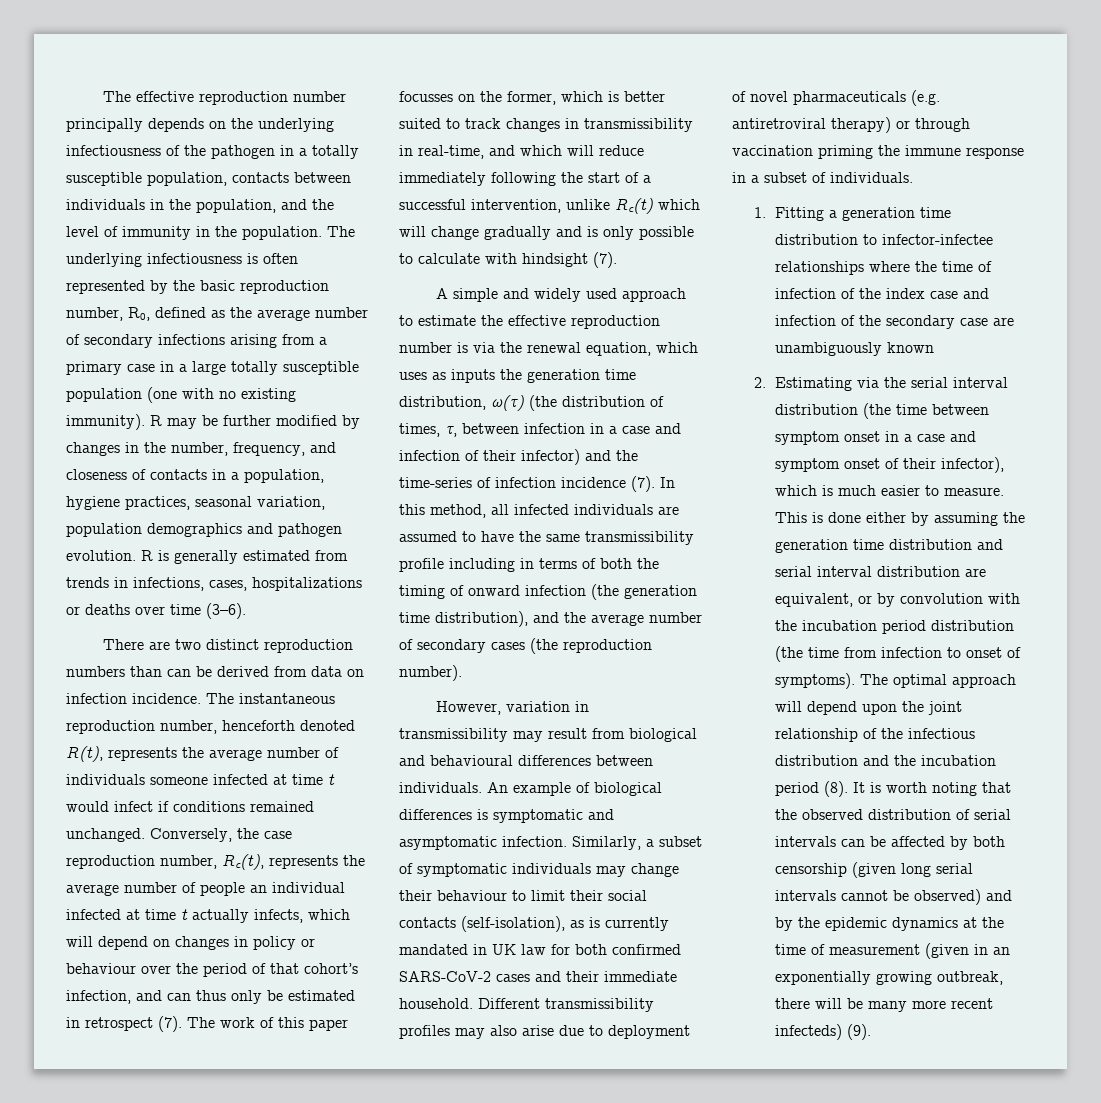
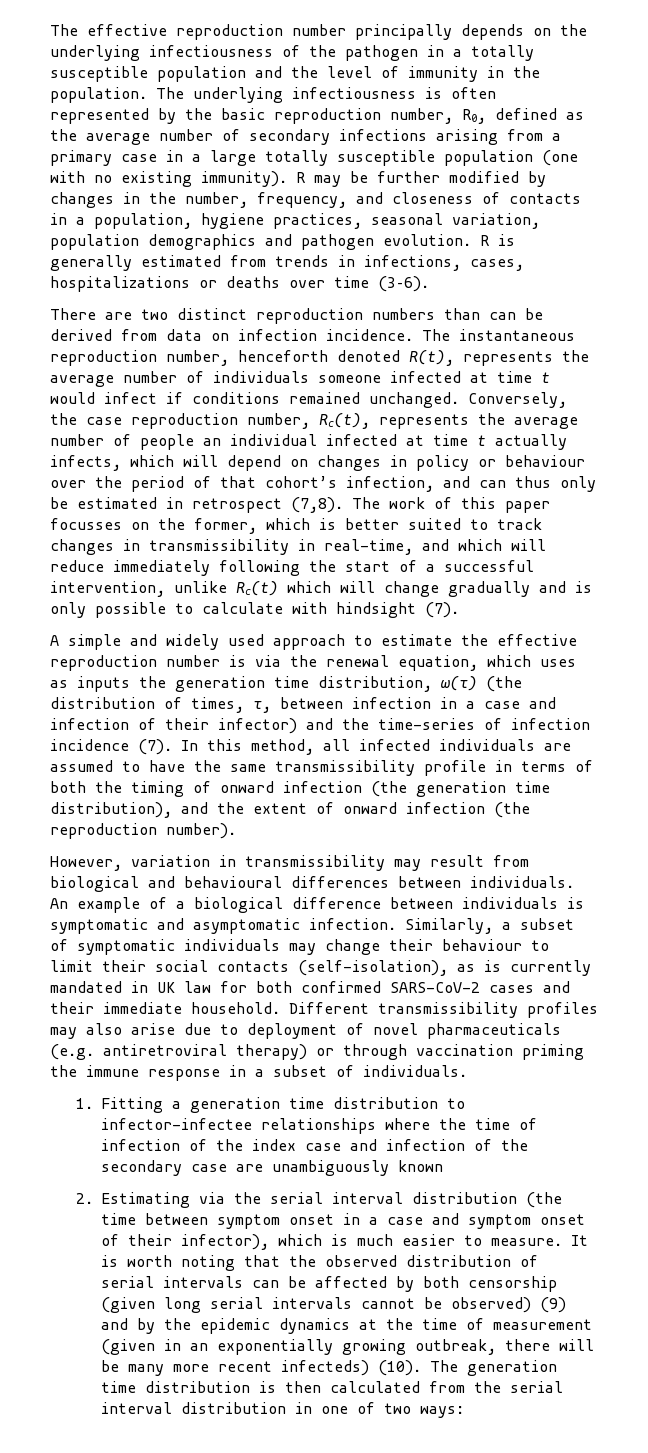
[147,172,351,186] [66,199,276,213] population, contacts between individuals in the population, -> [157,66,246,82] population
[158,1016,182,1032] (7). -> [291,497,343,513] (7,8).
[449,558,515,572] including -> (486, 768) none
[591,612,702,626] [399,639,525,653] average number of secondary cases -> [253,802,485,814] extent of onward infection
[594,782,662,796] [399,809,472,820] biological differences -> [176,897,558,913] a biological difference between individuals
[775,512,1026,526] [775,539,1004,553] [775,566,987,577] [775,593,1021,607] [775,620,1015,634] [775,646,1022,662] [775,673,1017,689] [775,701,963,715] [775,728,976,742] [775,755,997,766] [775,781,849,797] This is done either by assuming the generation time distribution and serial interval distribution are equivalent, or by convolution with the incubation period distribution (the time from infection to onset of symptoms). The optimal approach will depend upon the joint relationship of the infectious distribution and the incubation period (8). -> (563, 1242) none
(982, 897) none -> [540,1297,567,1313] (9)
[847,1024,872,1040] (9). -> [378,1360,558,1376] [101,1381,564,1393] [101,1402,465,1418] (10). The generation time distribution is then calculated from the serial interval distribution in one of two ways:

